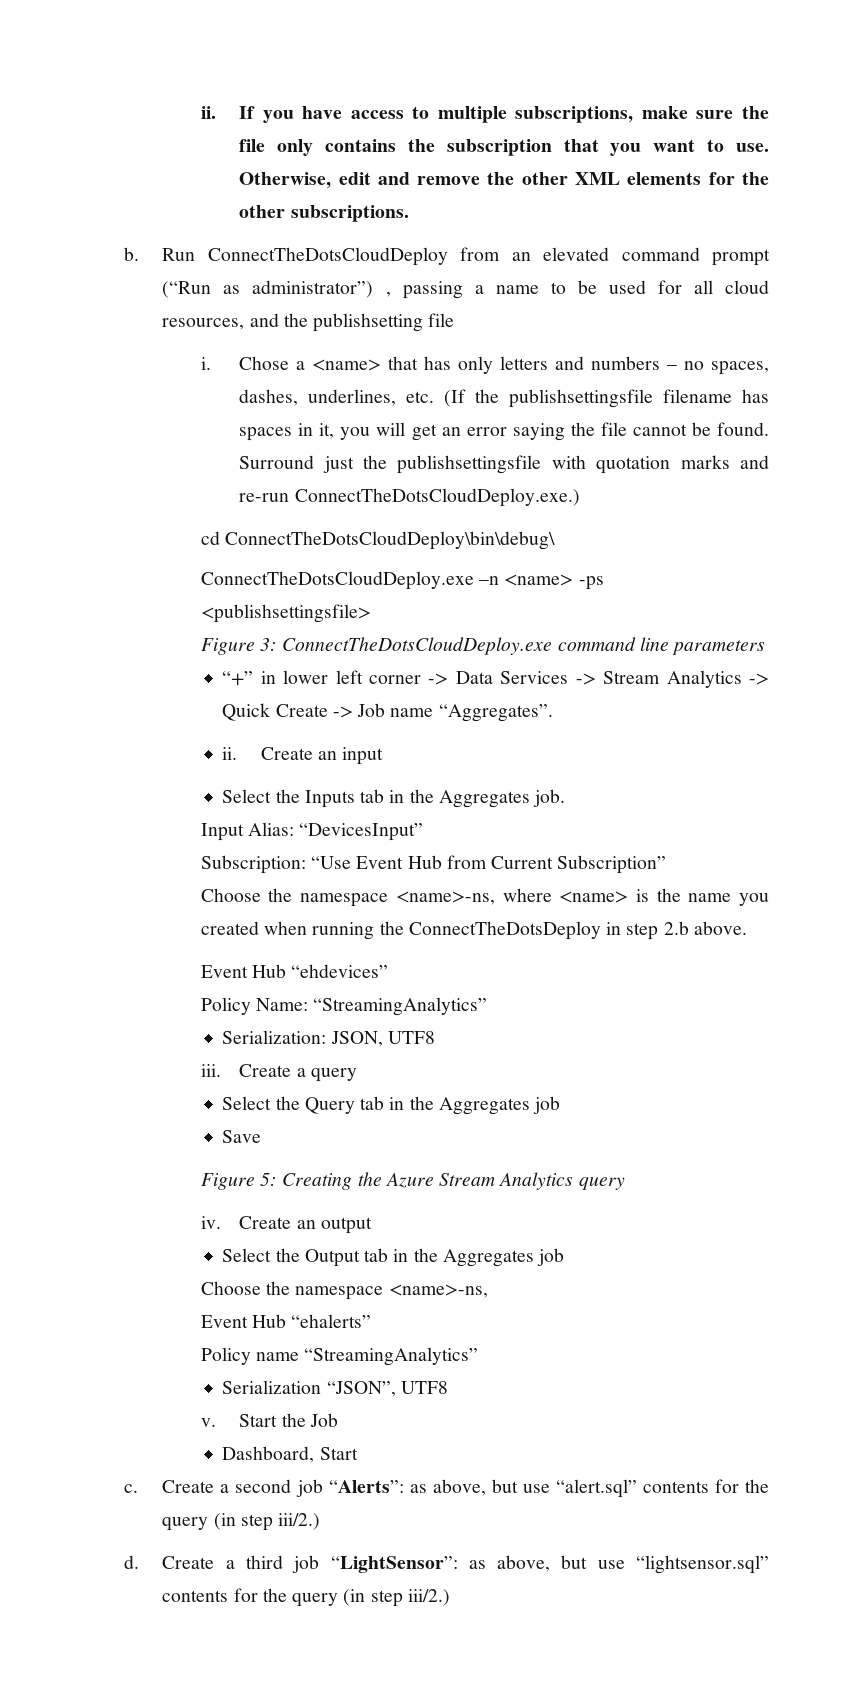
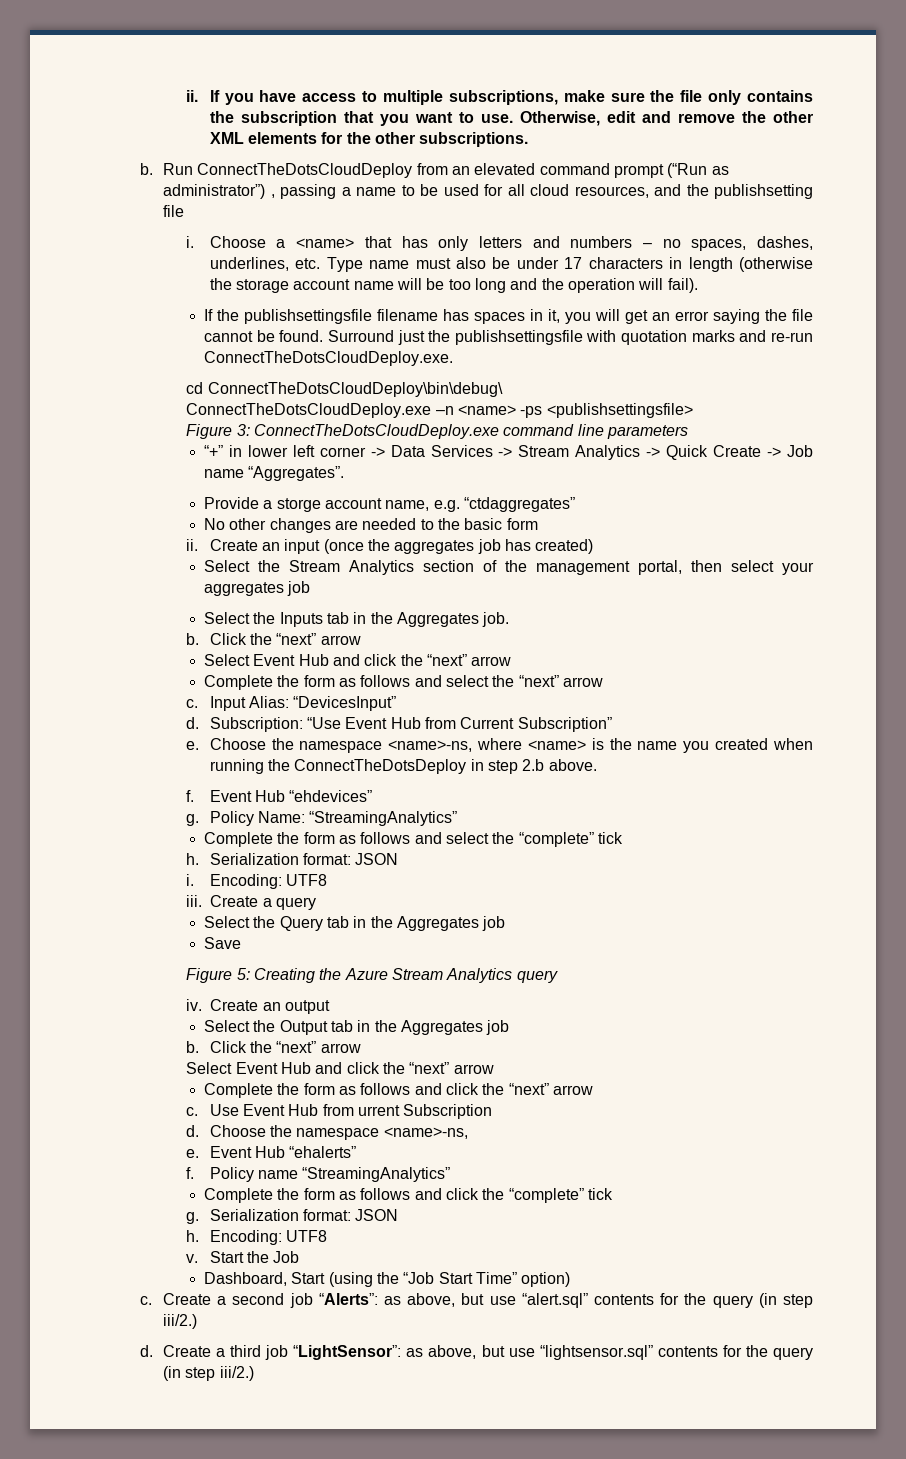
[239,356,290,370] Chose -> [209,236,266,248] Choose
[444,389,467,407] (If -> [326,257,813,272] [209,278,698,293] [203,309,213,321] Type name must also be under 17 characters in length (otherwise the storage account name will be too long and the operation will fail). // If
[294,488,580,507] ConnectTheDotsCloudDeploy.exe.) -> [203,351,453,366] ConnectTheDotsCloudDeploy.exe.
[222,747,384,765] ii. Create an input -> [203,497,575,512] [203,518,538,533] [186,539,594,554] [203,560,814,575] [203,581,311,596] Provide a storge account name, e.g. “ctdaggregates” // No other changes are needed to the basic form // ii. Create an input (once the aggregates job has created) // Select the Stream Analytics section of the management portal, then select your aggregates job
(566, 798) none -> [186,633,361,645] [203,654,512,666] [203,675,603,690] [186,699,199,708] b. Click the “next” arrow // Select Event Hub and click the “next” arrow // Complete the form as follows and select the “next” arrow // c.
(424, 832) none -> [186,717,200,729] d.
(667, 864) none -> [186,741,200,750] e.
(747, 928) none -> [186,790,195,802] f.
(389, 971) none -> [186,814,200,826] g.
[222,1030,383,1047] Serialization: JSON, -> [203,832,623,847] [186,853,399,865] [186,874,282,889] Complete the form as follows and select the “complete” tick // h. Serialization format: JSON // i. Encoding:
(565, 1257) none -> [186,1041,361,1053] [186,1062,494,1074] [203,1083,593,1098] [186,1104,493,1119] [186,1125,200,1137] b. Click the “next” arrow // Select Event Hub and click the “next” arrow // Complete the form as follows and click the “next” arrow // c. Use Event Hub from urrent Subscription // d.
(488, 1291) none -> [186,1149,200,1158] e.
(372, 1321) none -> [186,1167,195,1179] f.
[222,1380,396,1397] Serialization “JSON”, -> [203,1188,613,1203] [186,1209,399,1224] [186,1230,282,1245] Complete the form as follows and click the “complete” tick // g. Serialization format: JSON // h. Encoding:
(358, 1453) none -> [328,1272,571,1287] (using the “Job Start Time” option)

